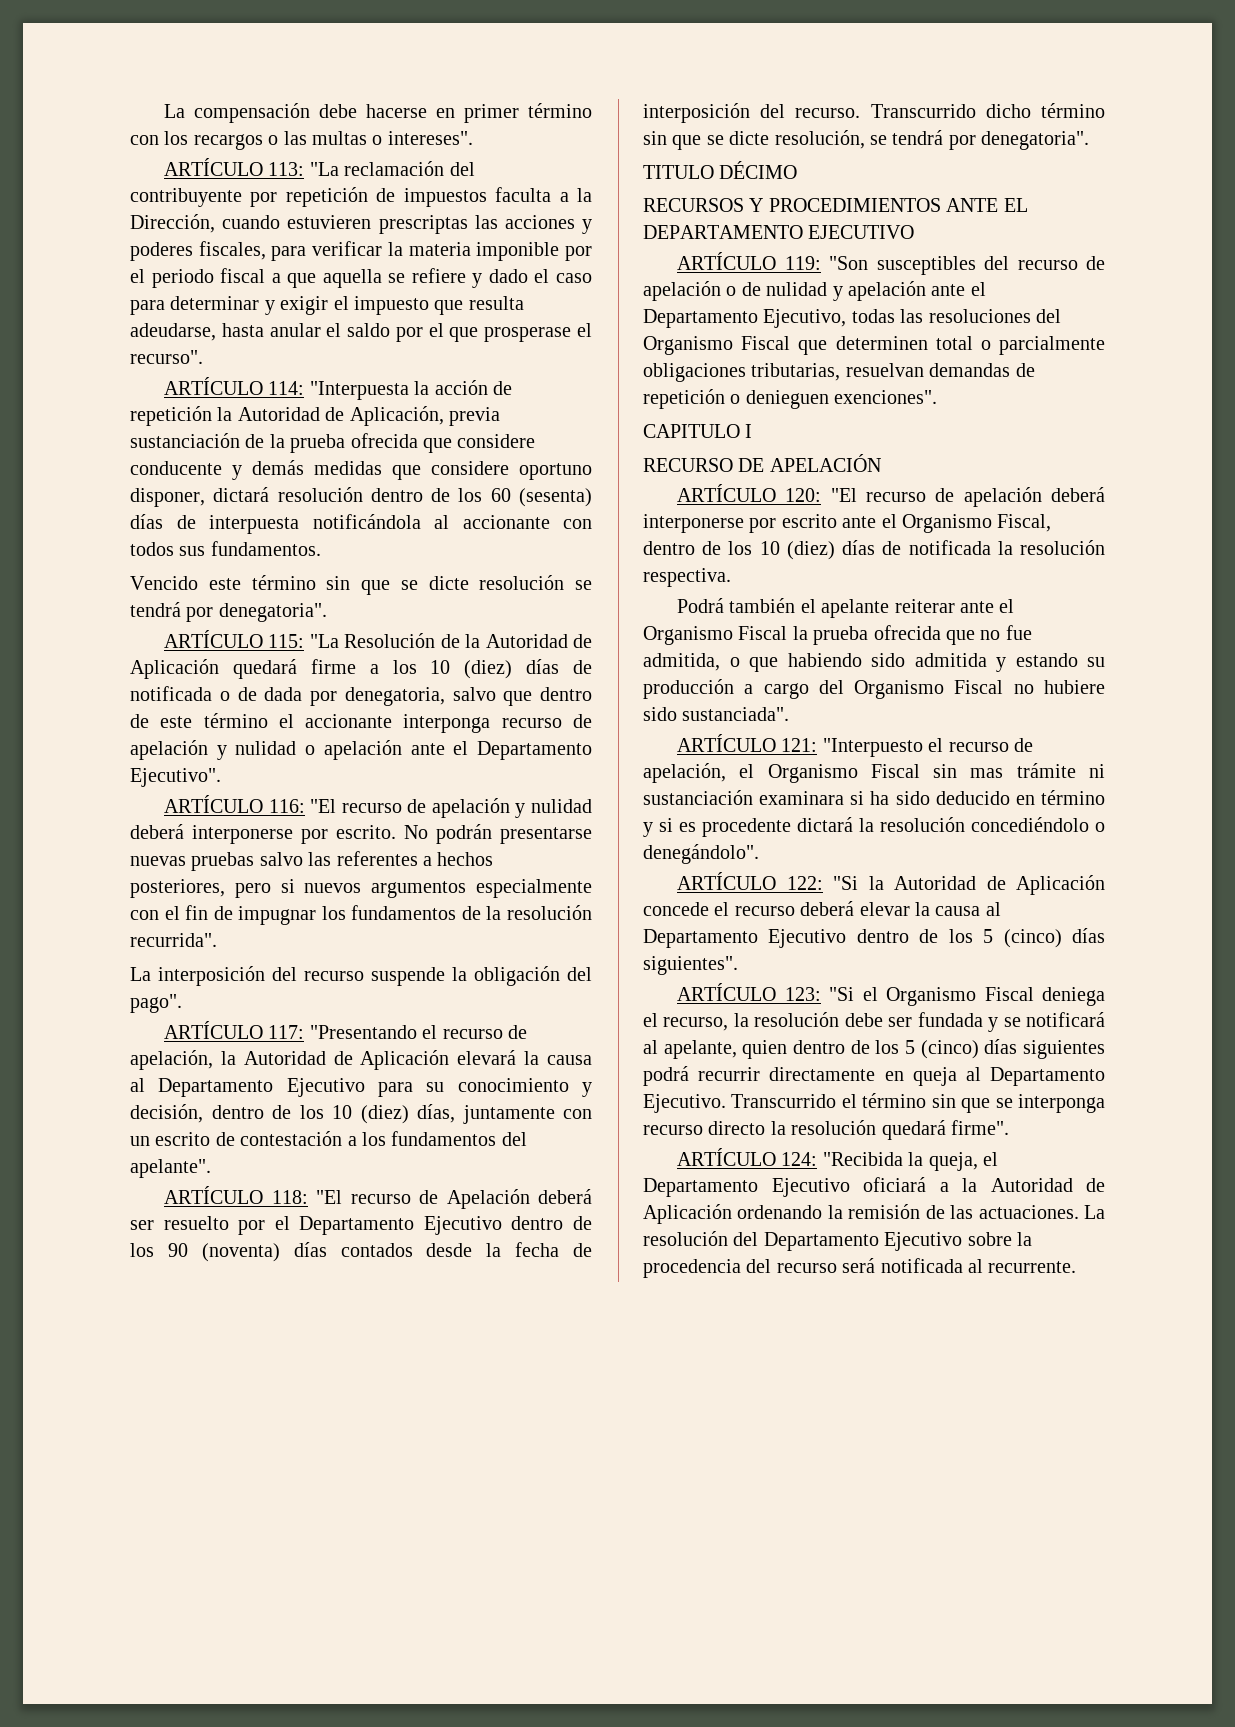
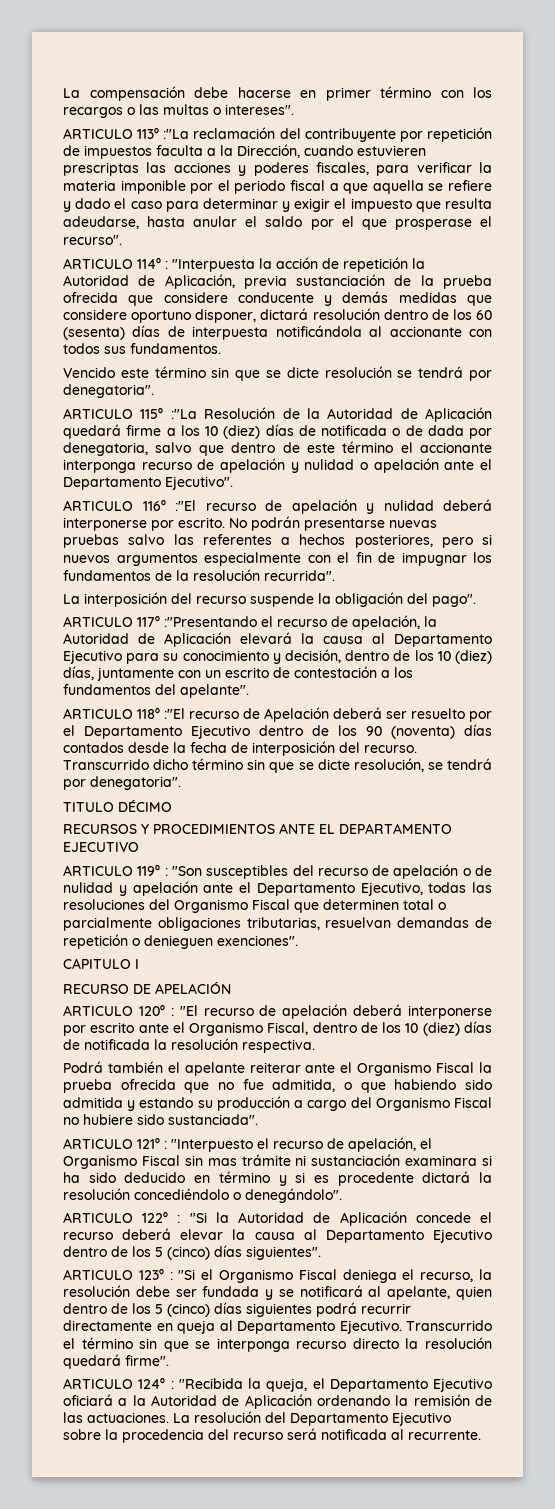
[164,158,339,176] ARTÍCULO 113: "La -> [63,127,190,139] ARTICULO 113º :"La
[164,377,305,395] ARTÍCULO 114: -> [63,257,168,269] ARTICULO 114º :
[164,630,339,648] ARTÍCULO 115: "La -> [63,407,197,419] ARTICULO 115º :"La
[164,795,337,813] ARTÍCULO 116: "El -> [63,499,196,511] ARTICULO 116º :"El
[164,1021,417,1039] ARTÍCULO 117: "Presentando -> [63,615,257,627] ARTICULO 117º :"Presentando
[164,1186,343,1204] ARTÍCULO 118: "El -> [63,707,185,719] ARTICULO 118º :"El
[677,252,821,270] ARTÍCULO 119: -> [63,864,168,876] ARTICULO 119º :
[677,484,822,502] ARTÍCULO 120: -> [63,1004,174,1016] ARTICULO 120º :
[677,734,818,752] ARTÍCULO 121: -> [63,1137,167,1149] ARTICULO 121º :
[677,872,823,890] ARTÍCULO 122: -> [63,1211,181,1223] ARTICULO 122º :
[677,983,821,1001] ARTÍCULO 123: -> [63,1268,173,1280] ARTICULO 123º :
[677,1148,818,1166] ARTÍCULO 124: -> [63,1377,174,1389] ARTICULO 124º :

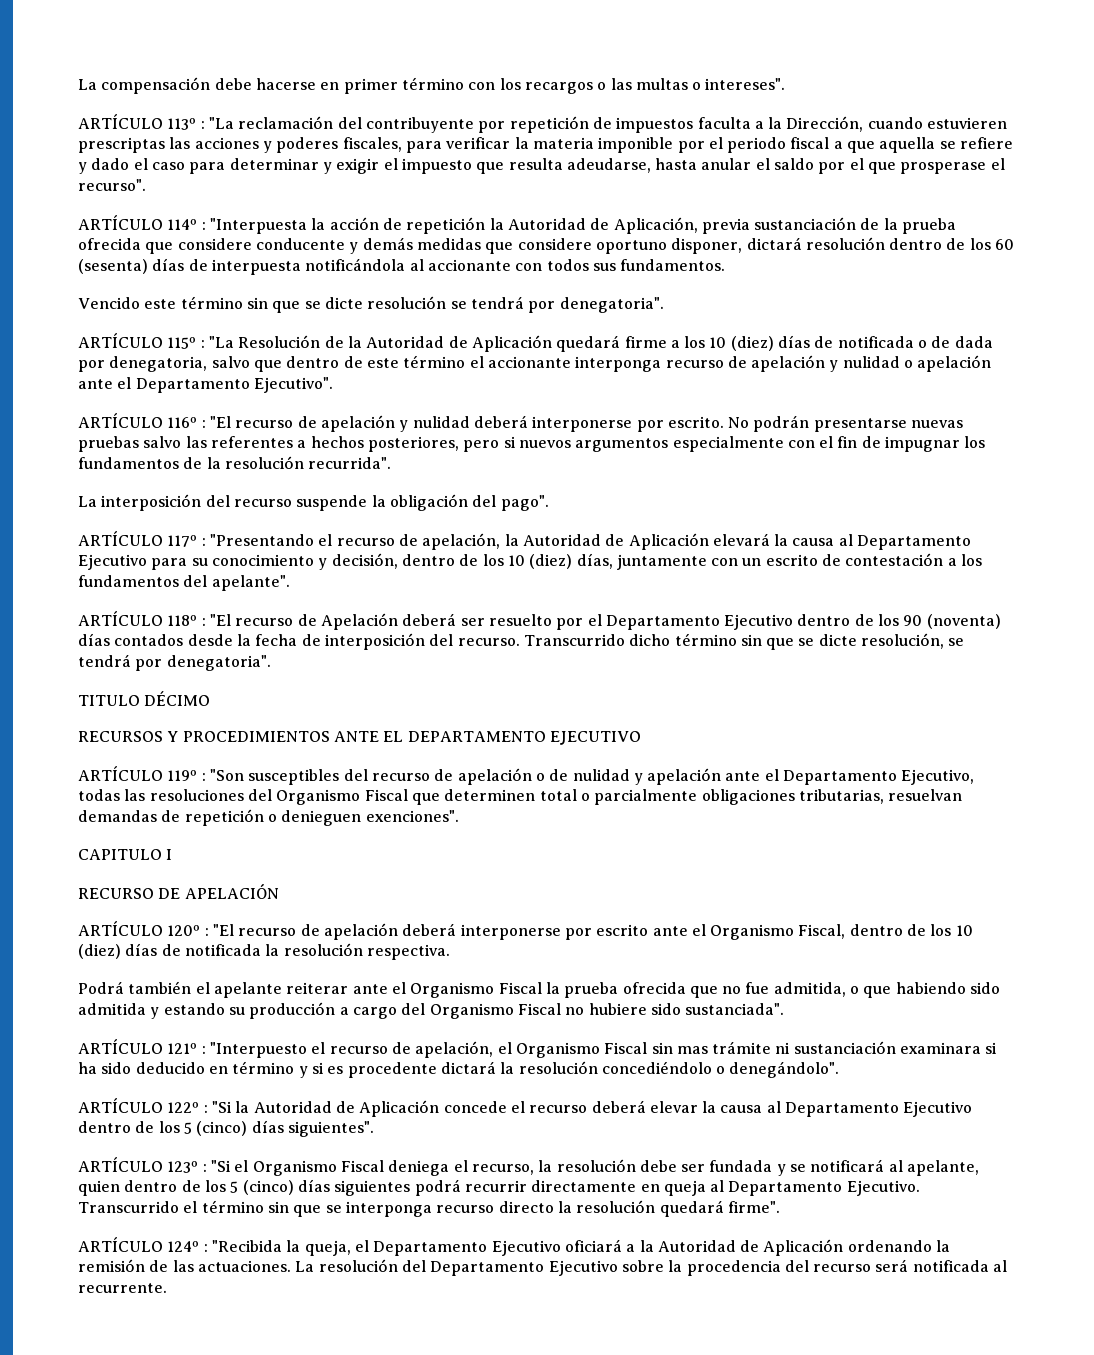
[63,127,190,139] ARTICULO 113º :"La -> [78,114,234,130] ARTÍCULO 113º : "La
[63,258,133,269] ARTICULO -> [78,215,163,230] ARTÍCULO
[63,407,197,419] ARTICULO 115º :"La -> [78,333,234,349] ARTÍCULO 115º : "La
[63,499,196,511] ARTICULO 116º :"El -> [78,413,231,428] ARTÍCULO 116º : "El
[63,615,257,627] ARTICULO 117º :"Presentando -> [78,531,314,547] ARTÍCULO 117º : "Presentando
[63,707,185,719] ARTICULO 118º :"El -> [78,611,231,626] ARTÍCULO 118º : "El
[63,865,133,876] ARTICULO -> [78,766,163,781] ARTÍCULO
[63,1005,133,1016] ARTICULO -> [78,921,163,936] ARTÍCULO
[63,1138,133,1149] ARTICULO -> [78,1039,163,1054] ARTÍCULO
[63,1212,133,1223] ARTICULO -> [78,1098,163,1113] ARTÍCULO
[63,1269,133,1280] ARTICULO -> [78,1157,163,1172] ARTÍCULO
[63,1378,133,1389] ARTICULO -> [78,1237,163,1252] ARTÍCULO

